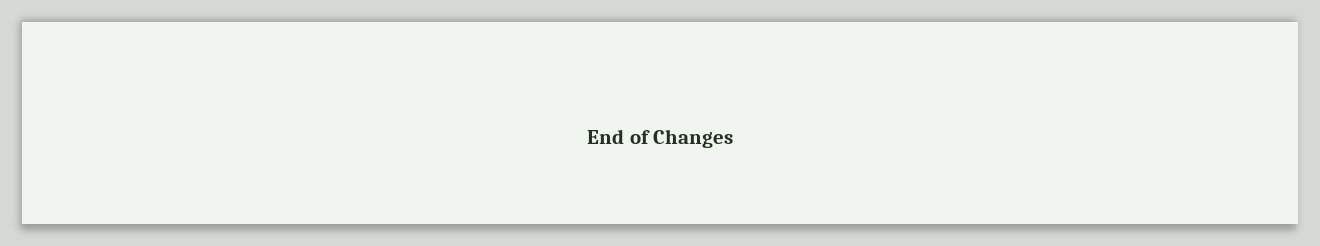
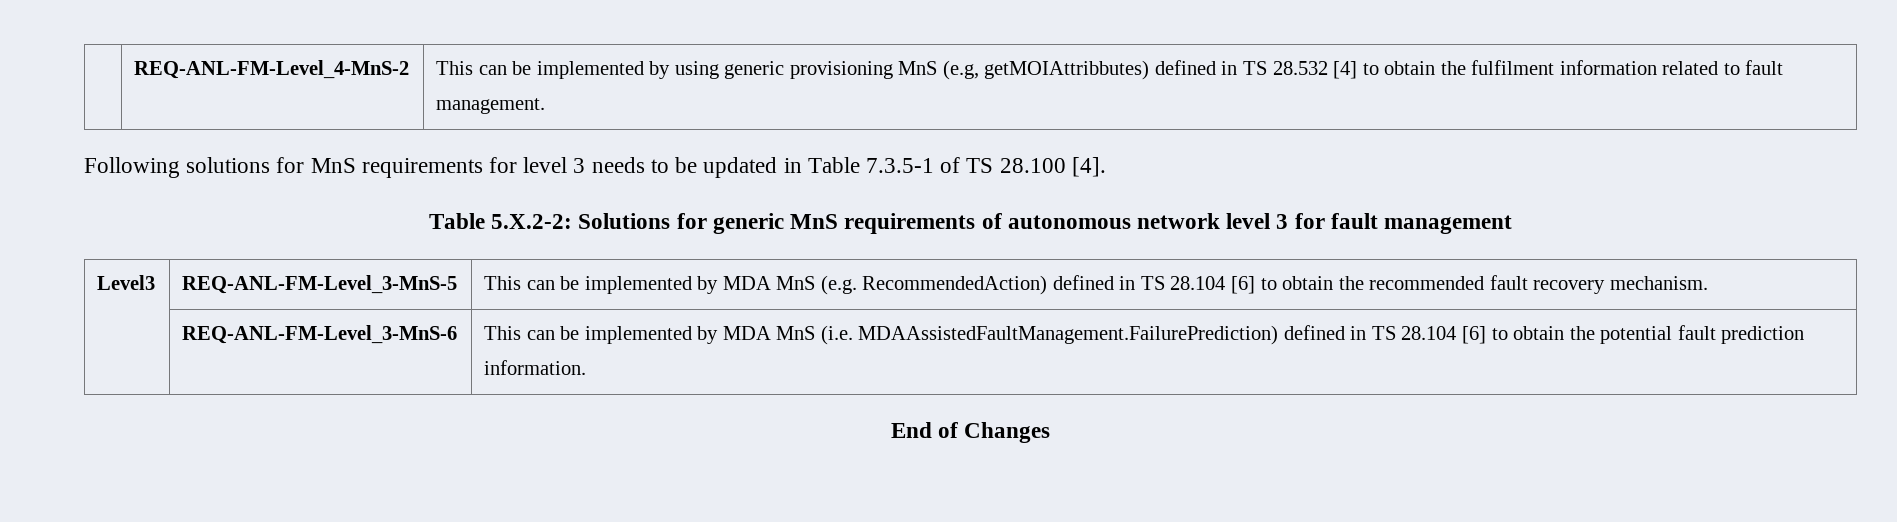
(586, 136) none -> [134,60,410,79] [436,60,1784,80] [436,98,546,114] [84,157,1106,178] [429,213,1512,234] [97,275,156,290] [182,275,458,294] [484,275,1708,295] [182,325,458,344] [484,325,1805,345] [484,360,587,375] | REQ-ANL-FM-Level_4-MnS-2 | This can be implemented by using generic provisioning MnS (e.g, getMOIAttribbutes) defined in TS 28.532 [4] to obtain the fulfilment information related to fault management. // Following solutions for MnS requirements for level 3 needs to be updated in Table 7.3.5-1 of TS 28.100 [4]. // Table 5.X.2-2: Solutions for generic MnS requirements of autonomous network level 3 for fault management // Level3 | REQ-ANL-FM-Level_3-MnS-5 | This can be implemented by MDA MnS (e.g. RecommendedAction) defined in TS 28.104 [6] to obtain the recommended fault recovery mechanism. // | REQ-ANL-FM-Level_3-MnS-6 | This can be implemented by MDA MnS (i.e. MDAAssistedFaultManagement.FailurePrediction) defined in TS 28.104 [6] to obtain the potential fault prediction information. //

